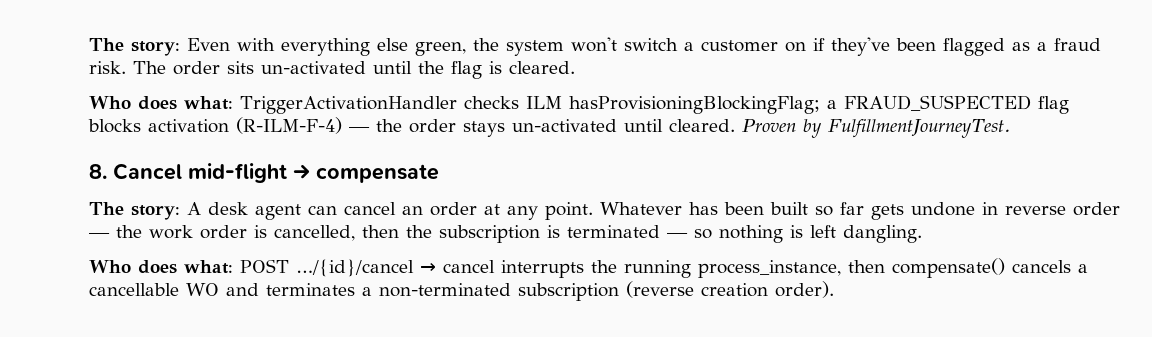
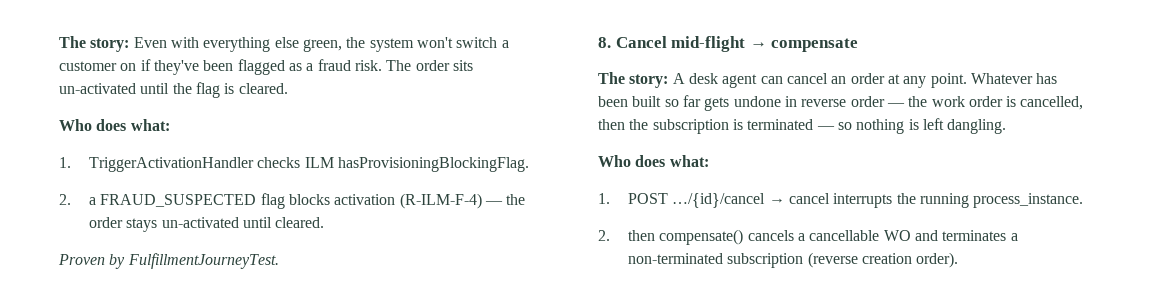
(233, 103) none -> [59,157,71,168] // 1.
[568,96,820,114] hasProvisioningBlockingFlag; -> [338,157,530,172] [59,194,71,205] hasProvisioningBlockingFlag. // 2.
(735, 125) none -> (325, 222) //
(233, 267) none -> [598,193,610,204] // 1.
[698,260,841,278] process_instance, -> [973,193,1084,208] [598,230,610,241] process_instance. // 2.

